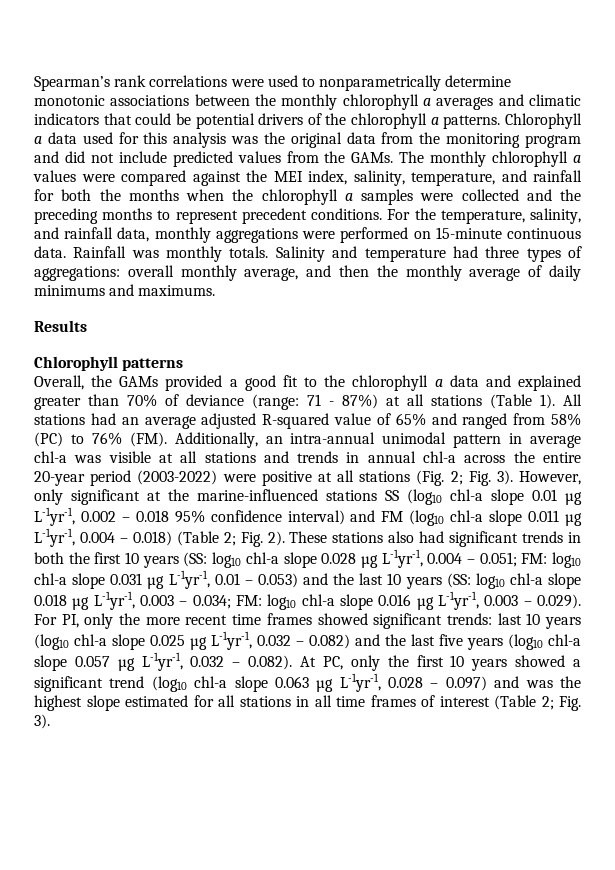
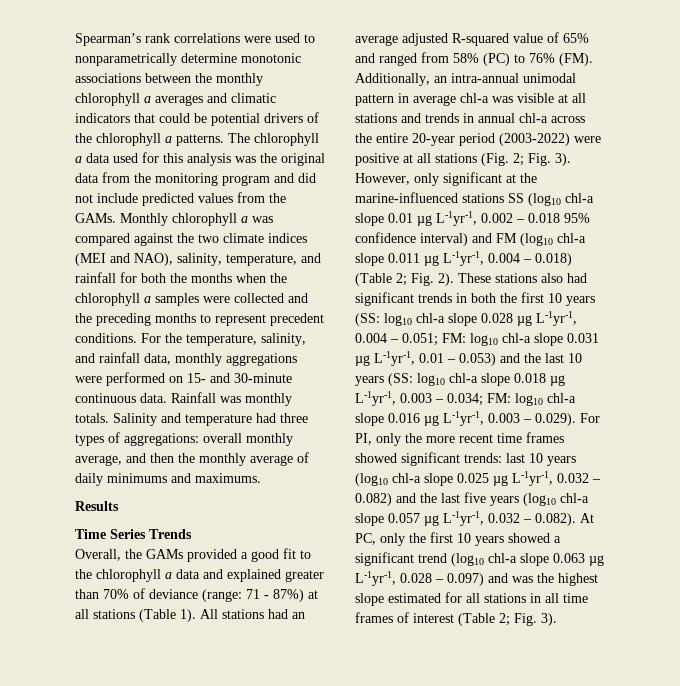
[504,113,582,129] Chlorophyll -> [228,133,319,146] The chlorophyll
[399,151,582,167] [33,170,347,186] The monthly chlorophyll a values were compared against the MEI index, -> [120,213,273,226] [75,233,307,246] [75,253,173,266] Monthly chlorophyll a was compared against the two climate indices (MEI and NAO),
[435,227,502,239] 15-minute -> [187,373,292,383] 15- and 30-minute
[34,356,184,371] Chlorophyll patterns -> [75,529,192,539] Time Series Trends

